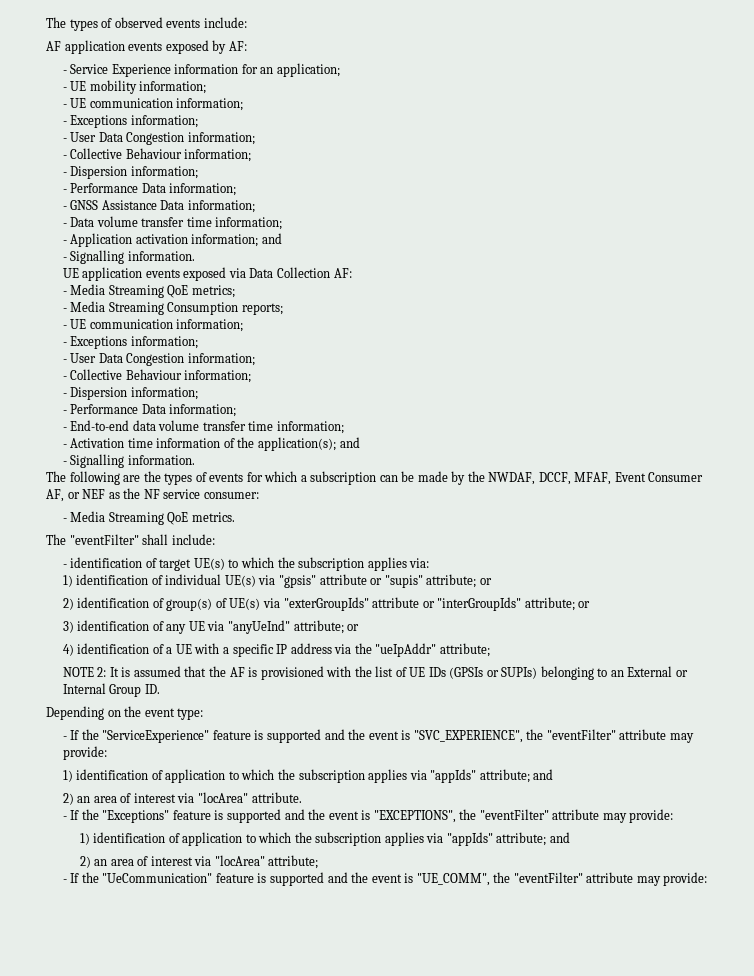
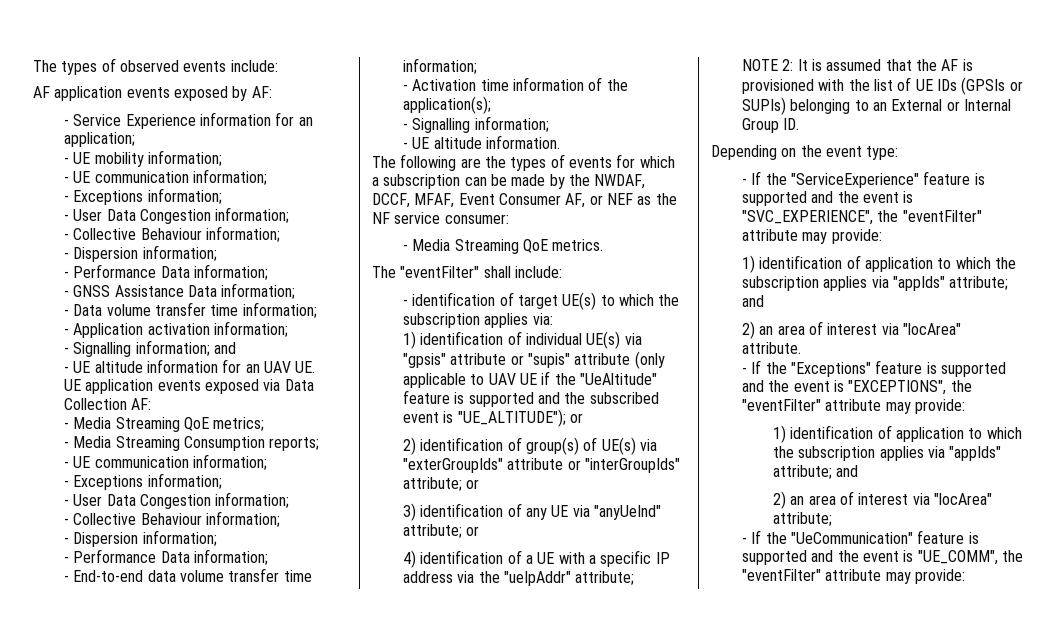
[261,233,282,244] [62,250,195,264] and // - Signalling information. -> [64,340,237,357] [64,359,316,373] // - Signalling information; and // - UE altitude information for an UAV UE.
[339,437,360,448] [62,454,125,468] and // - Signalling -> [403,116,549,133] [403,137,482,149] // - Signalling information; // - UE altitude
[426,574,477,588] attribute; -> [574,351,665,369] [403,371,657,388] [403,390,659,407] [403,409,566,427] attribute (only applicable to UAV UE if the "UeAltitude" feature is supported and the subscribed event is "UE_ALTITUDE");

